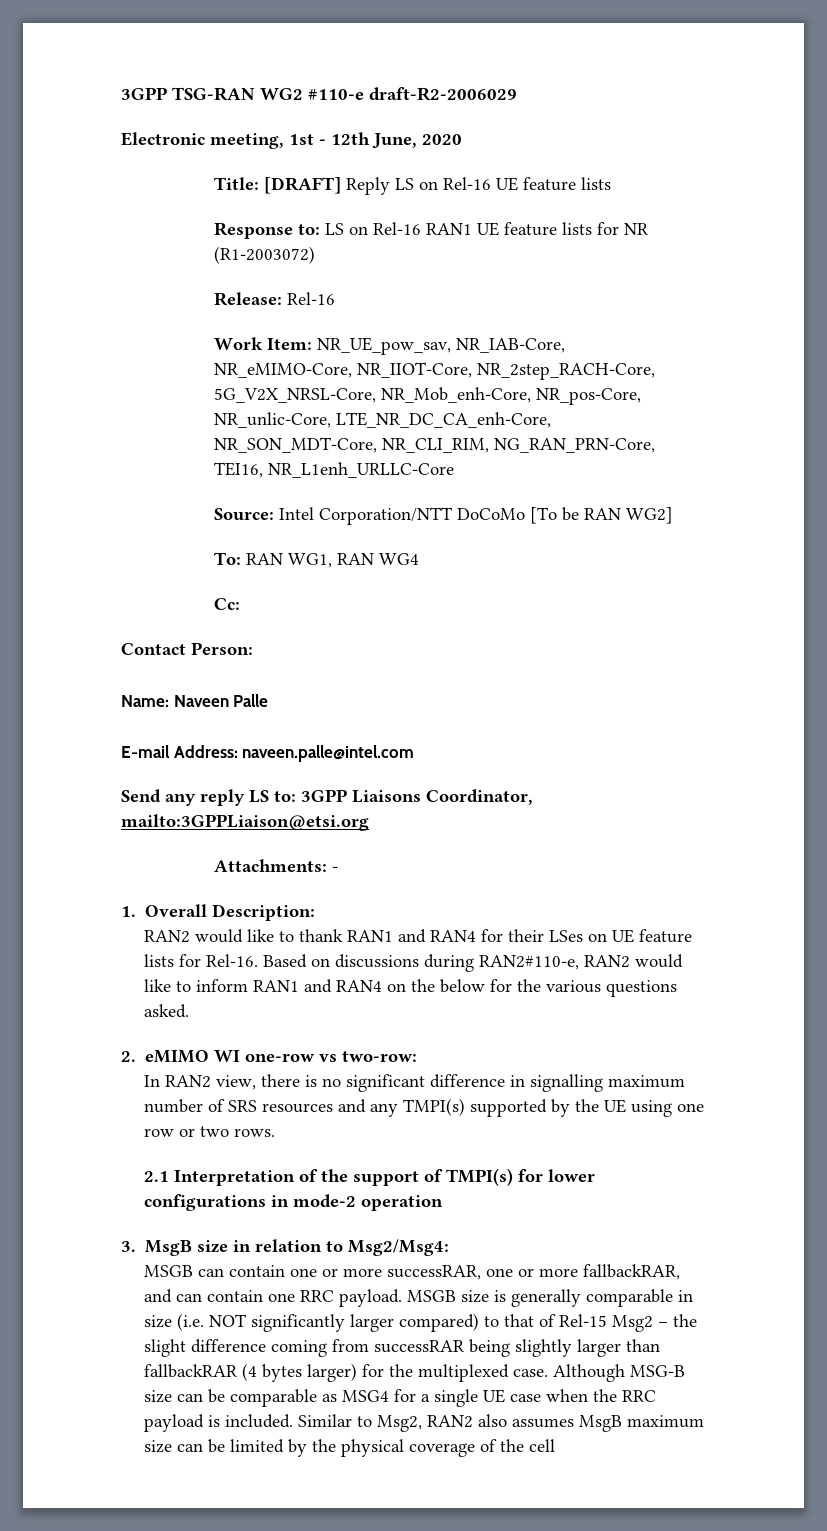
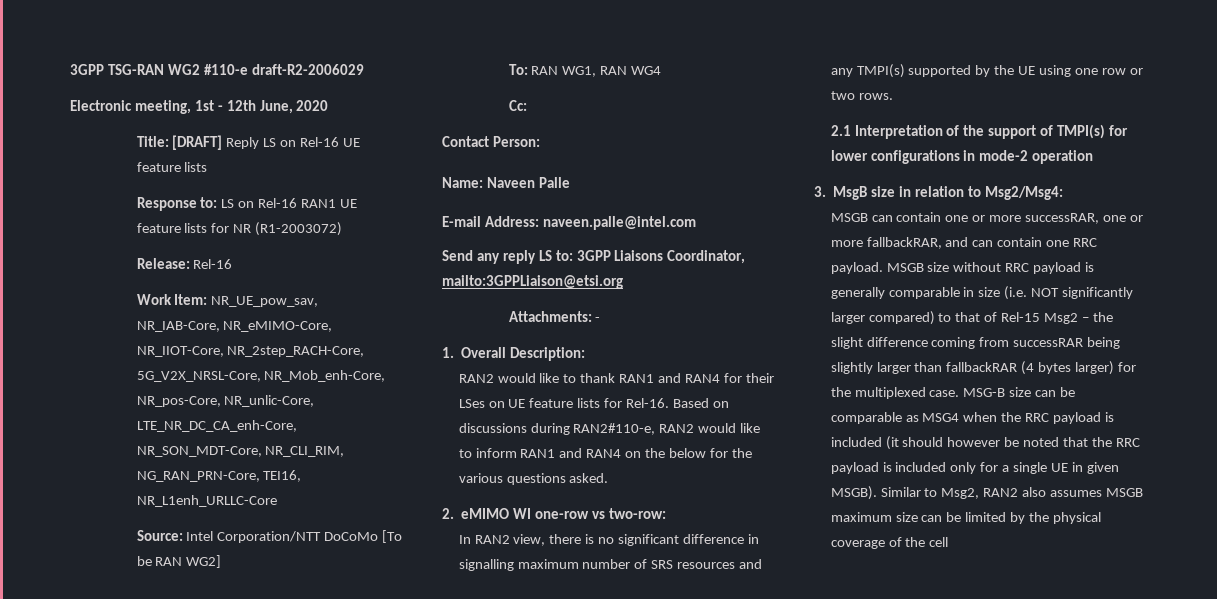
(490, 1296) none -> [953,262,1082,274] without RRC payload
[553,1364,626,1382] Although -> (960, 393) none
[394,1389,542,1407] for a single UE case -> (960, 417) none
[225,1414,294,1428] included. -> [830,436,1140,450] [830,462,1119,474] [830,486,877,500] included (it should however be noted that the RRC payload is included only for a single UE in given MSGB).
[579,1415,623,1432] MsgB -> [1106,488,1144,497] MSGB

